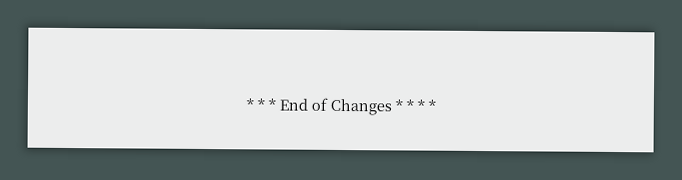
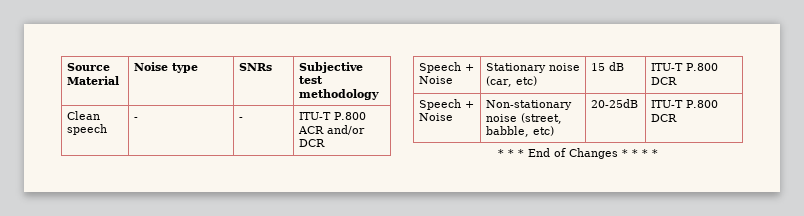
(245, 104) none -> [66,63,110,71] [66,76,119,85] [133,62,198,73] [238,63,272,71] [298,62,363,73] [298,76,323,84] [298,89,379,100] [66,111,100,120] [66,124,107,135] [133,117,138,120] [238,117,243,120] [298,112,366,120] [297,125,365,135] [298,139,325,147] [418,62,474,73] [418,76,453,84] [485,63,580,73] [485,76,537,87] [590,62,624,71] [650,63,718,71] [650,77,677,85] [418,99,474,110] [418,113,453,121] [485,100,572,110] [485,113,562,124] [485,126,554,137] [590,99,638,108] [650,100,718,108] [650,114,677,122] Source Material | Noise type | SNRs | Subjective test methodology // Clean speech | - | - | ITU-T P.800 ACR and/or DCR // Speech + Noise | Stationary noise (car, etc) | 15 dB | ITU-T P.800 DCR // Speech + Noise | Non-stationary noise (street, babble, etc) | 20-25dB | ITU-T P.800 DCR //

